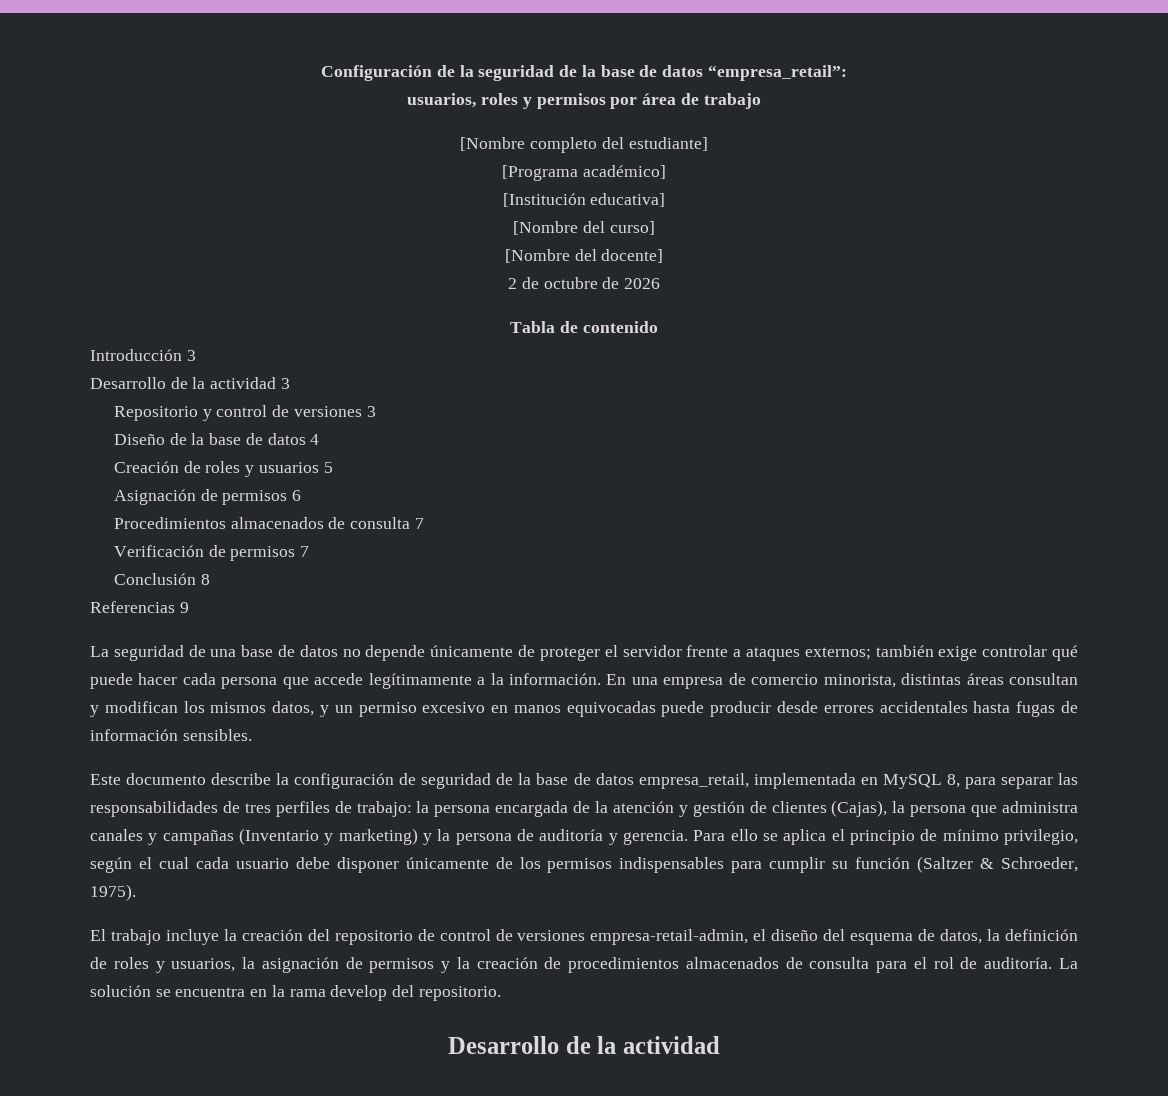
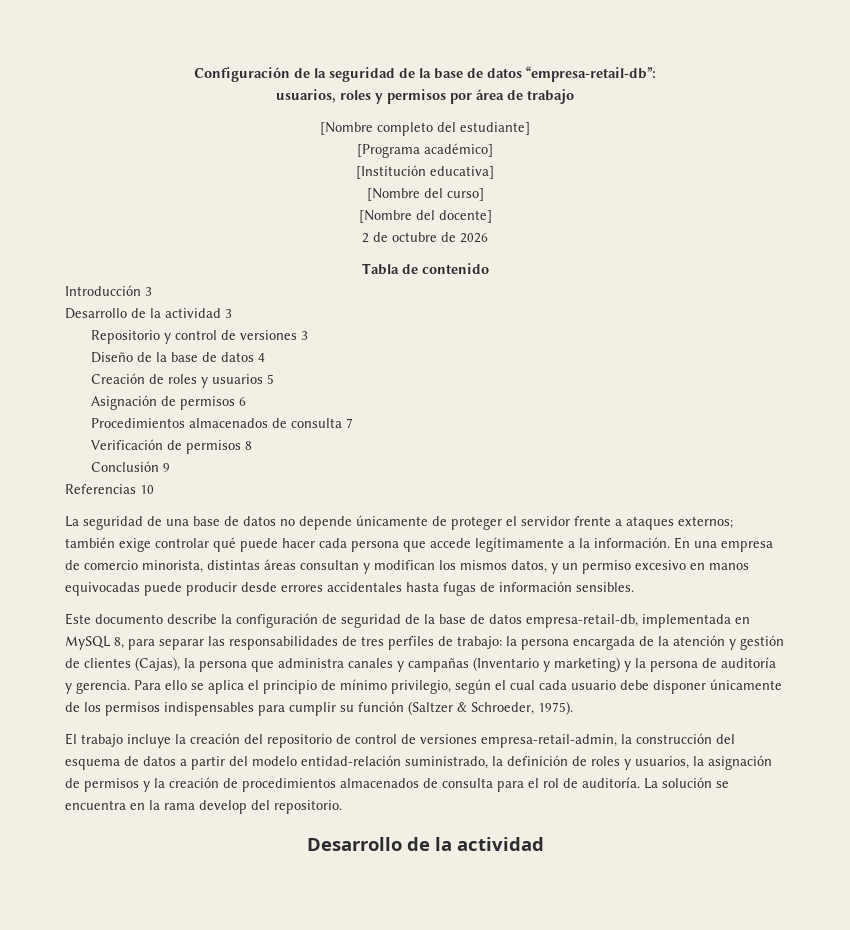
[707,65,847,81] “empresa_retail”: -> [526,66,656,82] “empresa-retail-db”:
[300,546,310,557] 7 -> [244,441,252,450] 8
[200,574,210,585] 8 -> [162,463,170,472] 9
[179,602,189,613] 9 -> [140,485,154,494] 10
[638,773,749,789] empresa_retail, -> [526,614,638,628] empresa-retail-db,
[753,929,819,941] el diseño -> [621,733,712,744] la construcción
[940,929,983,944] datos, -> [143,755,488,770] datos a partir del modelo entidad-relación suministrado,

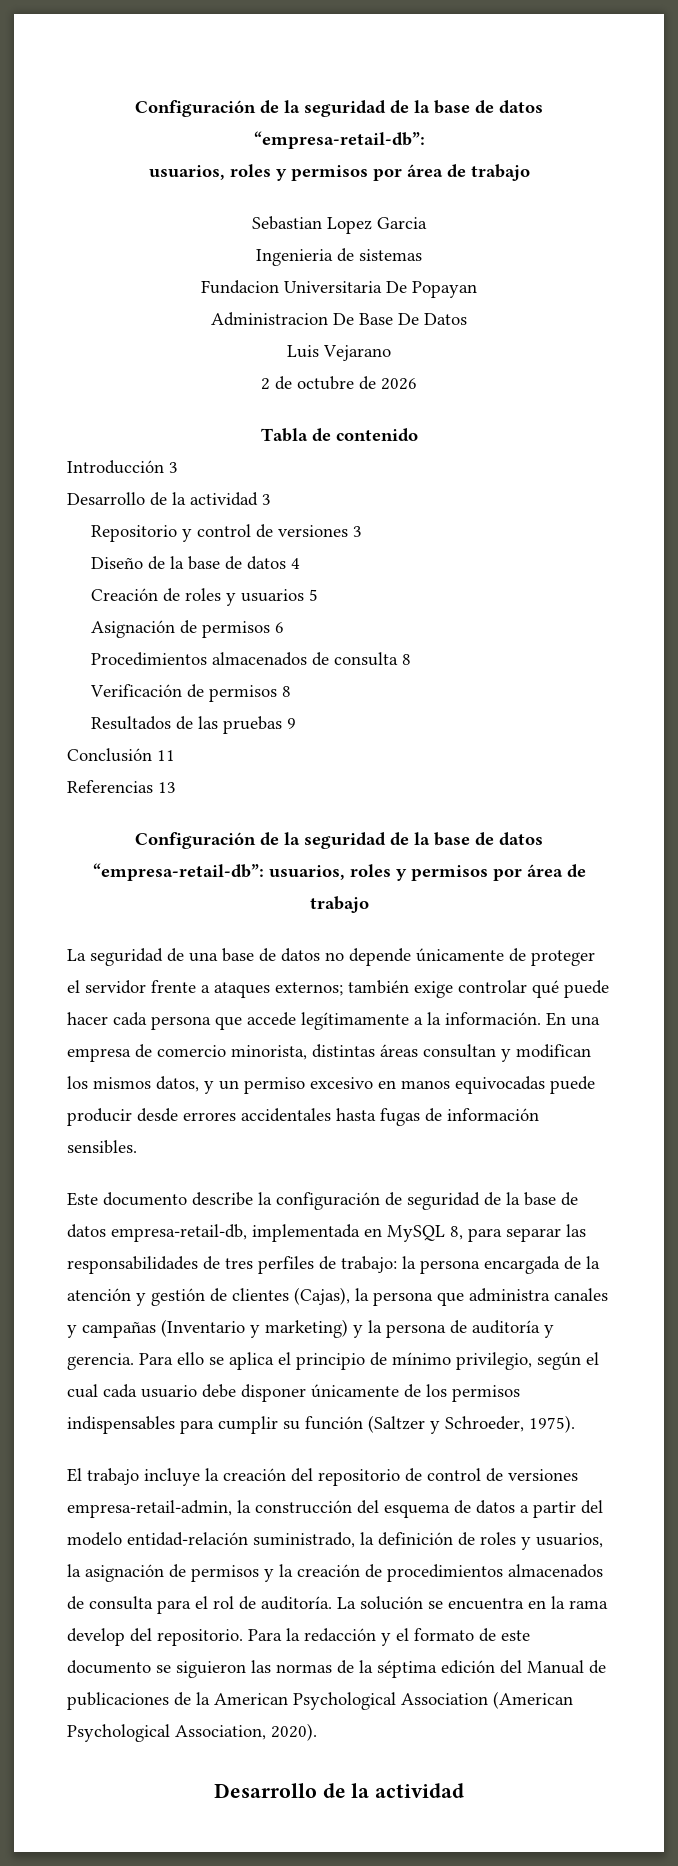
[320,122,530,136] [357,143,493,158] [356,165,494,179] [366,188,484,201] [358,210,492,223] [Nombre completo del estudiante] // [Programa académico] // [Institución educativa] // [Nombre del curso] // [Nombre del docente] -> [252,216,427,234] [256,248,422,266] [201,280,477,298] [211,312,467,326] [287,345,391,361] Sebastian Lopez Garcia // Ingenieria de sistemas // Fundacion Universitaria De Popayan // Administracion De Base De Datos // Luis Vejarano
[345,418,353,428] 7 -> [401,654,411,665] 8
[90,461,159,472] Conclusión -> [90,716,282,734] Resultados de las pruebas
(170, 467) none -> [67,748,175,762] // Conclusión 11
[140,485,154,494] 10 -> [158,782,176,793] [135,832,543,849] [92,863,586,881] [309,896,369,913] 13 // Configuración de la seguridad de la base de datos “empresa-retail-db”: usuarios, roles y permisos por área de trabajo
[457,702,467,712] & -> [430,1421,440,1434] y
(342, 807) none -> [248,1628,530,1646] [67,1660,606,1678] [67,1691,573,1710] [67,1723,317,1742] Para la redacción y el formato de este documento se siguieron las normas de la séptima edición del Manual de publicaciones de la American Psychological Association (American Psychological Association, 2020).

